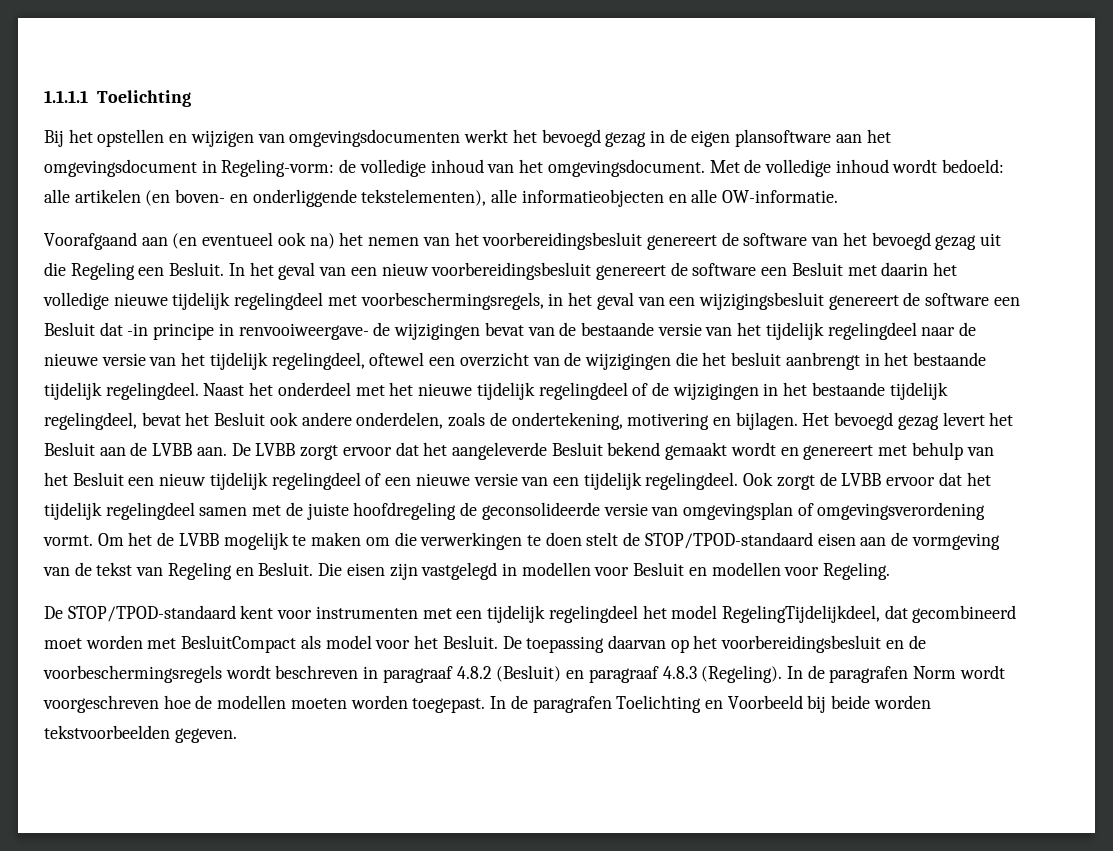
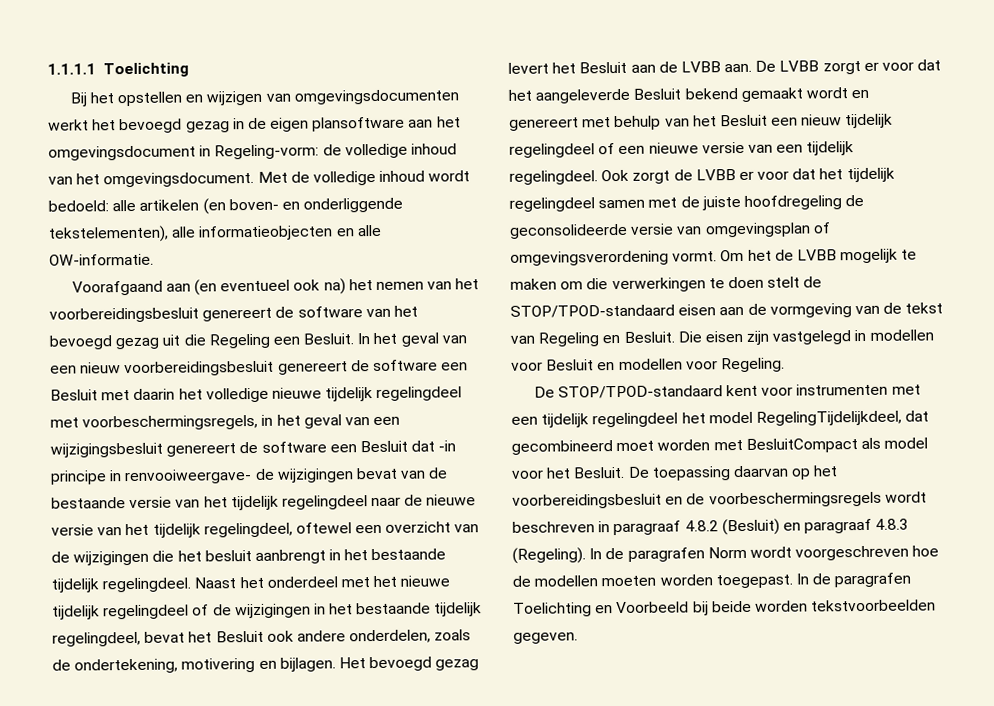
[342,447,392,456] ervoor -> [863,61,915,71] er voor
[886,477,936,486] ervoor -> [738,170,790,181] er voor

